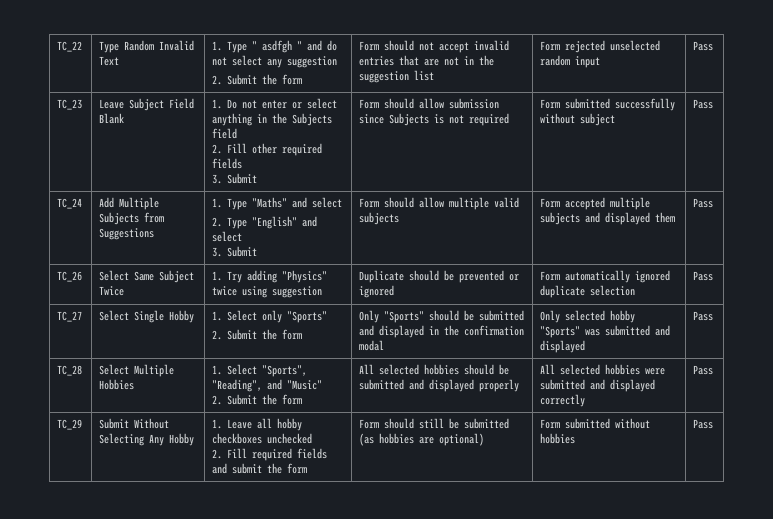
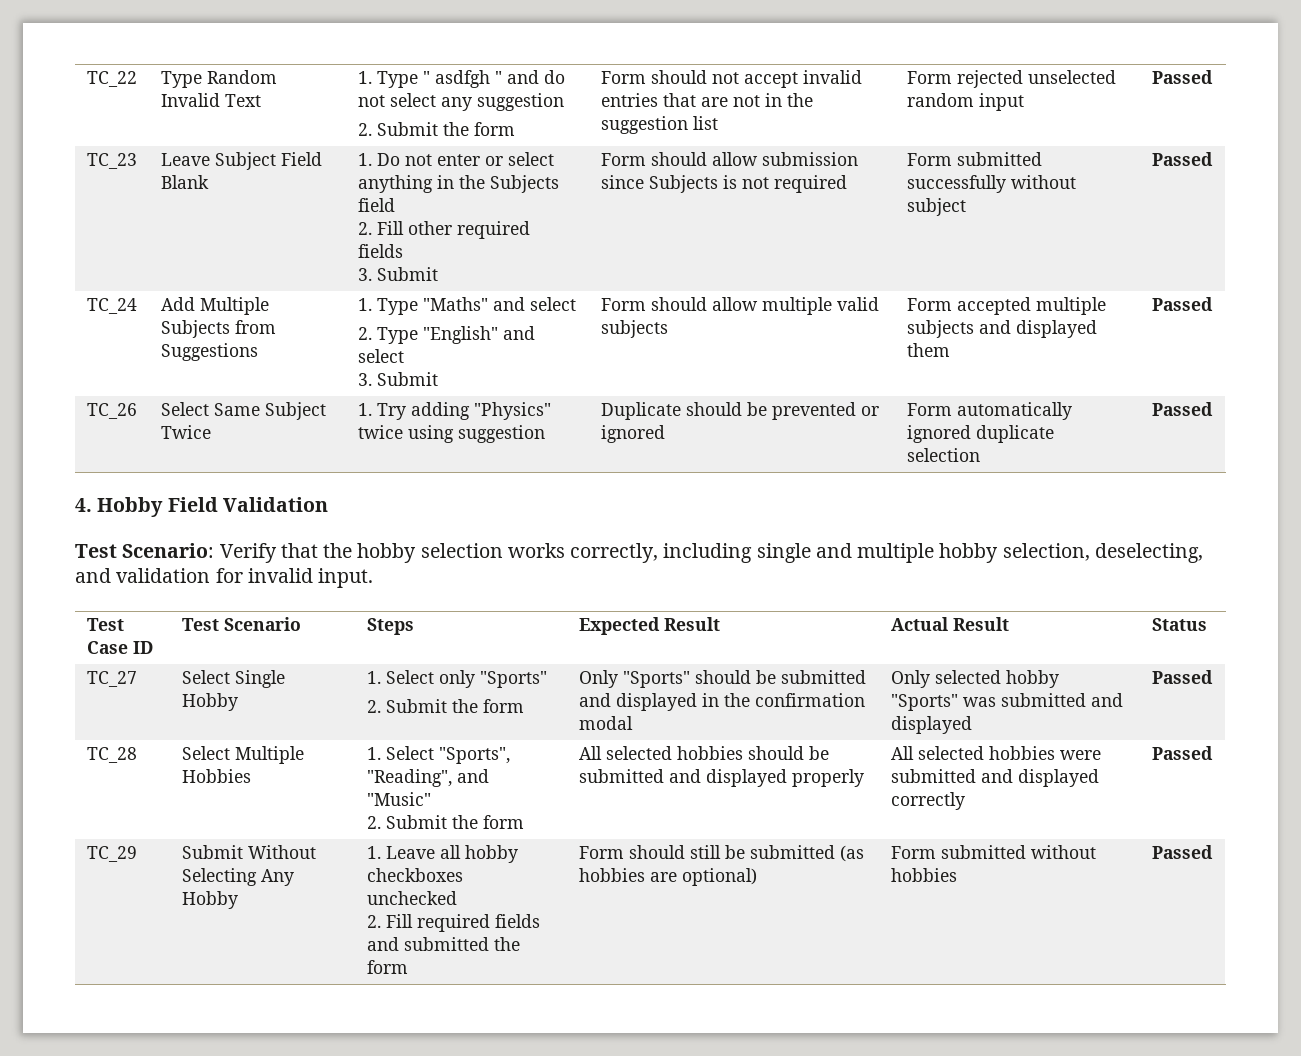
[693,41,714,51] Pass -> [1151,70,1213,84] Passed
[693,99,714,109] Pass -> [1151,152,1213,166] Passed
[693,198,714,208] Pass -> [1151,297,1213,311] Passed
[693,271,714,281] Pass -> [1151,402,1213,416] [75,497,328,517] [75,543,1203,563] [75,568,374,588] [86,618,124,631] [86,641,153,654] [181,617,301,631] [366,618,414,635] [578,617,720,635] [890,617,1009,631] [1151,618,1207,631] Passed // 4. Hobby Field Validation // Test Scenario: Verify that the hobby selection works correctly, including single and multiple hobby selection, deselecting, and validation for invalid input. // Test Case ID | Test Scenario | Steps | Expected Result | Actual Result | Status
[693,311,714,321] Pass -> [1151,670,1213,684] Passed
[693,365,714,375] Pass -> [1151,746,1213,760] Passed
[232,463,263,474] submit -> [403,937,489,951] submitted
[693,419,714,429] Pass -> [1151,845,1213,859] Passed

